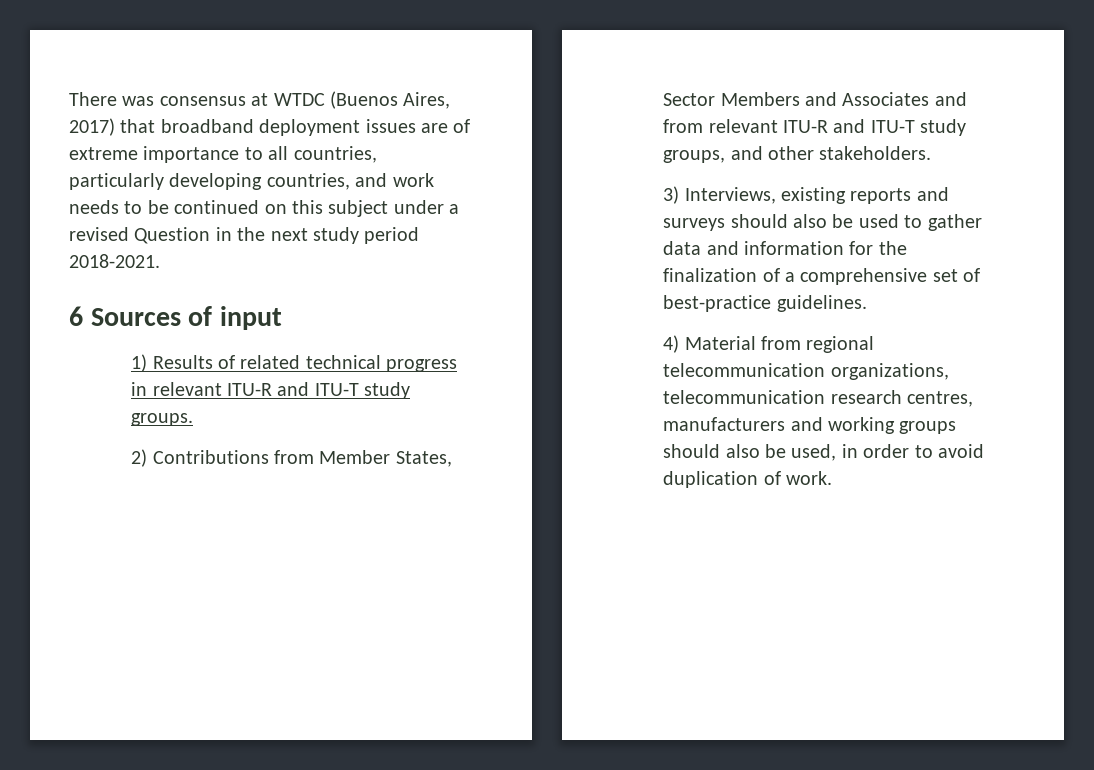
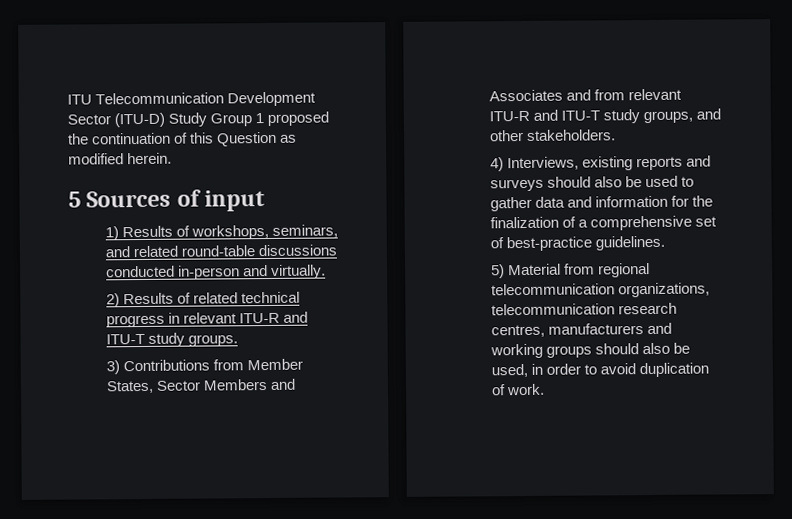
[69,91,451,109] [69,118,471,136] [69,146,377,163] [69,173,434,190] [69,200,460,217] [69,227,420,244] [69,254,160,268] [69,306,83,326] There was consensus at WTDC (Buenos Aires, 2017) that broadband deployment issues are of extreme importance to all countries, particularly developing countries, and work needs to be continued on this subject under a revised Question in the next study period 2018-2021. // 6 -> [67,91,317,107] [67,111,330,128] [68,131,298,147] [68,152,173,165] [68,191,81,208] ITU Telecommunication Development Sector (ITU-D) Study Group 1 proposed the continuation of this Question as modified herein. // 5
(236, 362) none -> [190,224,338,240] [104,244,337,258] [105,264,326,280] [105,292,191,308] workshops, seminars, and related round-table discussions conducted in-person and virtually. // 2) Results of
[131,449,148,467] 2) -> [105,360,120,375] 3)
[663,186,680,204] 3) -> [489,157,504,172] 4)
[663,335,680,353] 4) -> [490,264,505,279] 5)

